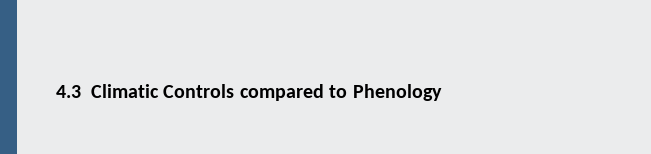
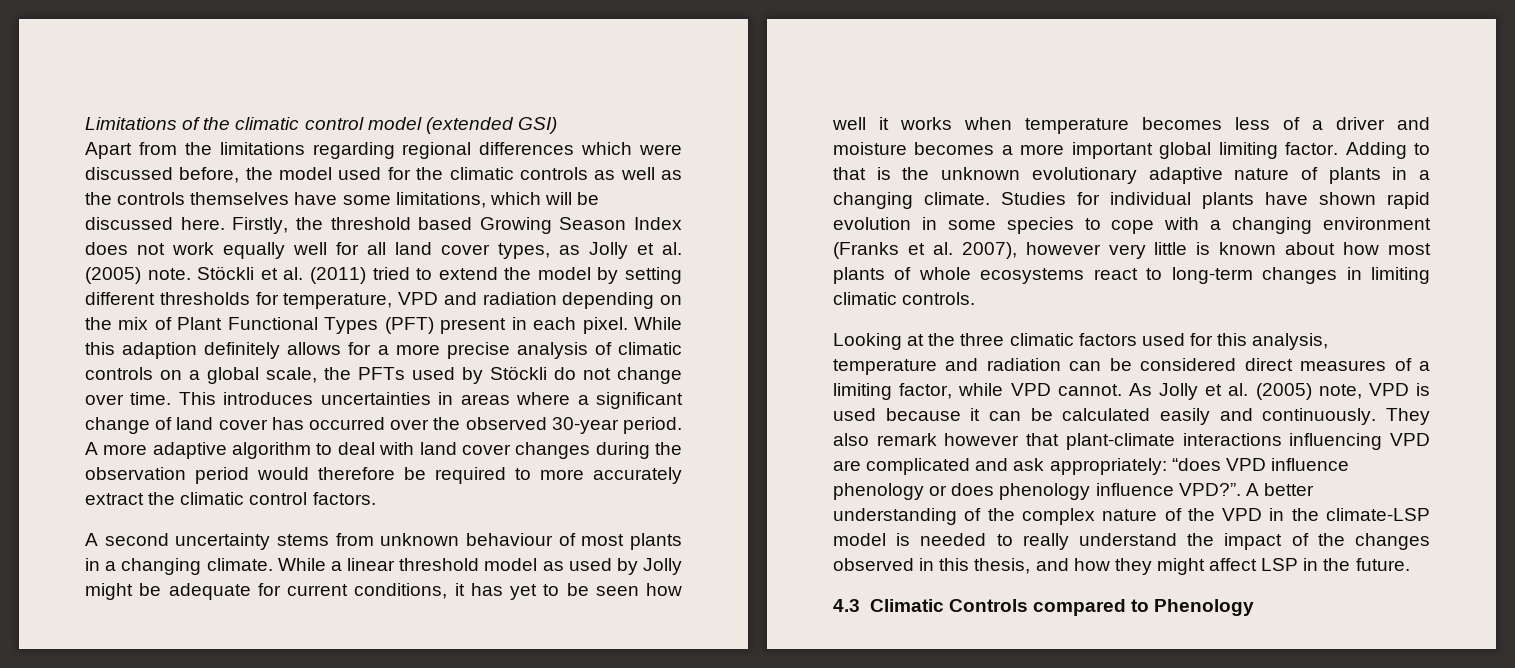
(56, 91) none -> [85,117,557,134] [85,142,682,159] [85,167,682,183] [85,192,600,208] [85,217,682,234] [85,242,682,259] [85,266,682,284] [85,292,682,309] [85,317,682,334] [85,342,683,359] [85,366,682,384] [85,392,684,409] [85,417,682,434] [85,442,682,459] [85,467,682,484] [85,492,376,505] [85,533,683,550] [85,558,682,575] [85,583,682,600] [832,117,1430,134] [833,142,1430,159] [833,167,1430,184] [833,192,1430,209] [833,217,1431,234] [833,242,1431,259] [833,267,1430,284] [833,292,976,305] [833,333,1329,350] [833,358,1430,375] [833,383,1430,400] [833,408,1430,425] [833,433,1430,450] [833,458,1349,475] [833,483,1314,500] [833,508,1430,525] [833,533,1430,550] [833,558,1410,575] Limitations of the climatic control model (extended GSI) // Apart from the limitations regarding regional differences which were discussed before, the model used for the climatic controls as well as the controls themselves have some limitations, which will be discussed here. Firstly, the threshold based Growing Season Index does not work equally well for all land cover types, as Jolly et al. (2005) note. Stöckli et al. (2011) tried to extend the model by setting different thresholds for temperature, VPD and radiation depending on the mix of Plant Functional Types (PFT) present in each pixel. While this adaption definitely allows for a more precise analysis of climatic controls on a global scale, the PFTs used by Stöckli do not change over time. This introduces uncertainties in areas where a significant change of land cover has occurred over the observed 30-year period. A more adaptive algorithm to deal with land cover changes during the observation period would therefore be required to more accurately extract the climatic control factors. // A second uncertainty stems from unknown behaviour of most plants in a changing climate. While a linear threshold model as used by Jolly might be adequate for current conditions, it has yet to be seen how well it works when temperature becomes less of a driver and moisture becomes a more important global limiting factor. Adding to that is the unknown evolutionary adaptive nature of plants in a changing climate. Studies for individual plants have shown rapid evolution in some species to cope with a changing environment (Franks et al. 2007), however very little is known about how most plants of whole ecosystems react to long-term changes in limiting climatic controls. // Looking at the three climatic factors used for this analysis, temperature and radiation can be considered direct measures of a limiting factor, while VPD cannot. As Jolly et al. (2005) note, VPD is used because it can be calculated easily and continuously. They also remark however that plant-climate interactions influencing VPD are complicated and ask appropriately: “does VPD influence phenology or does phenology influence VPD?”. A better understanding of the complex nature of the VPD in the climate-LSP model is needed to really understand the impact of the changes observed in this thesis, and how they might affect LSP in the future. //

